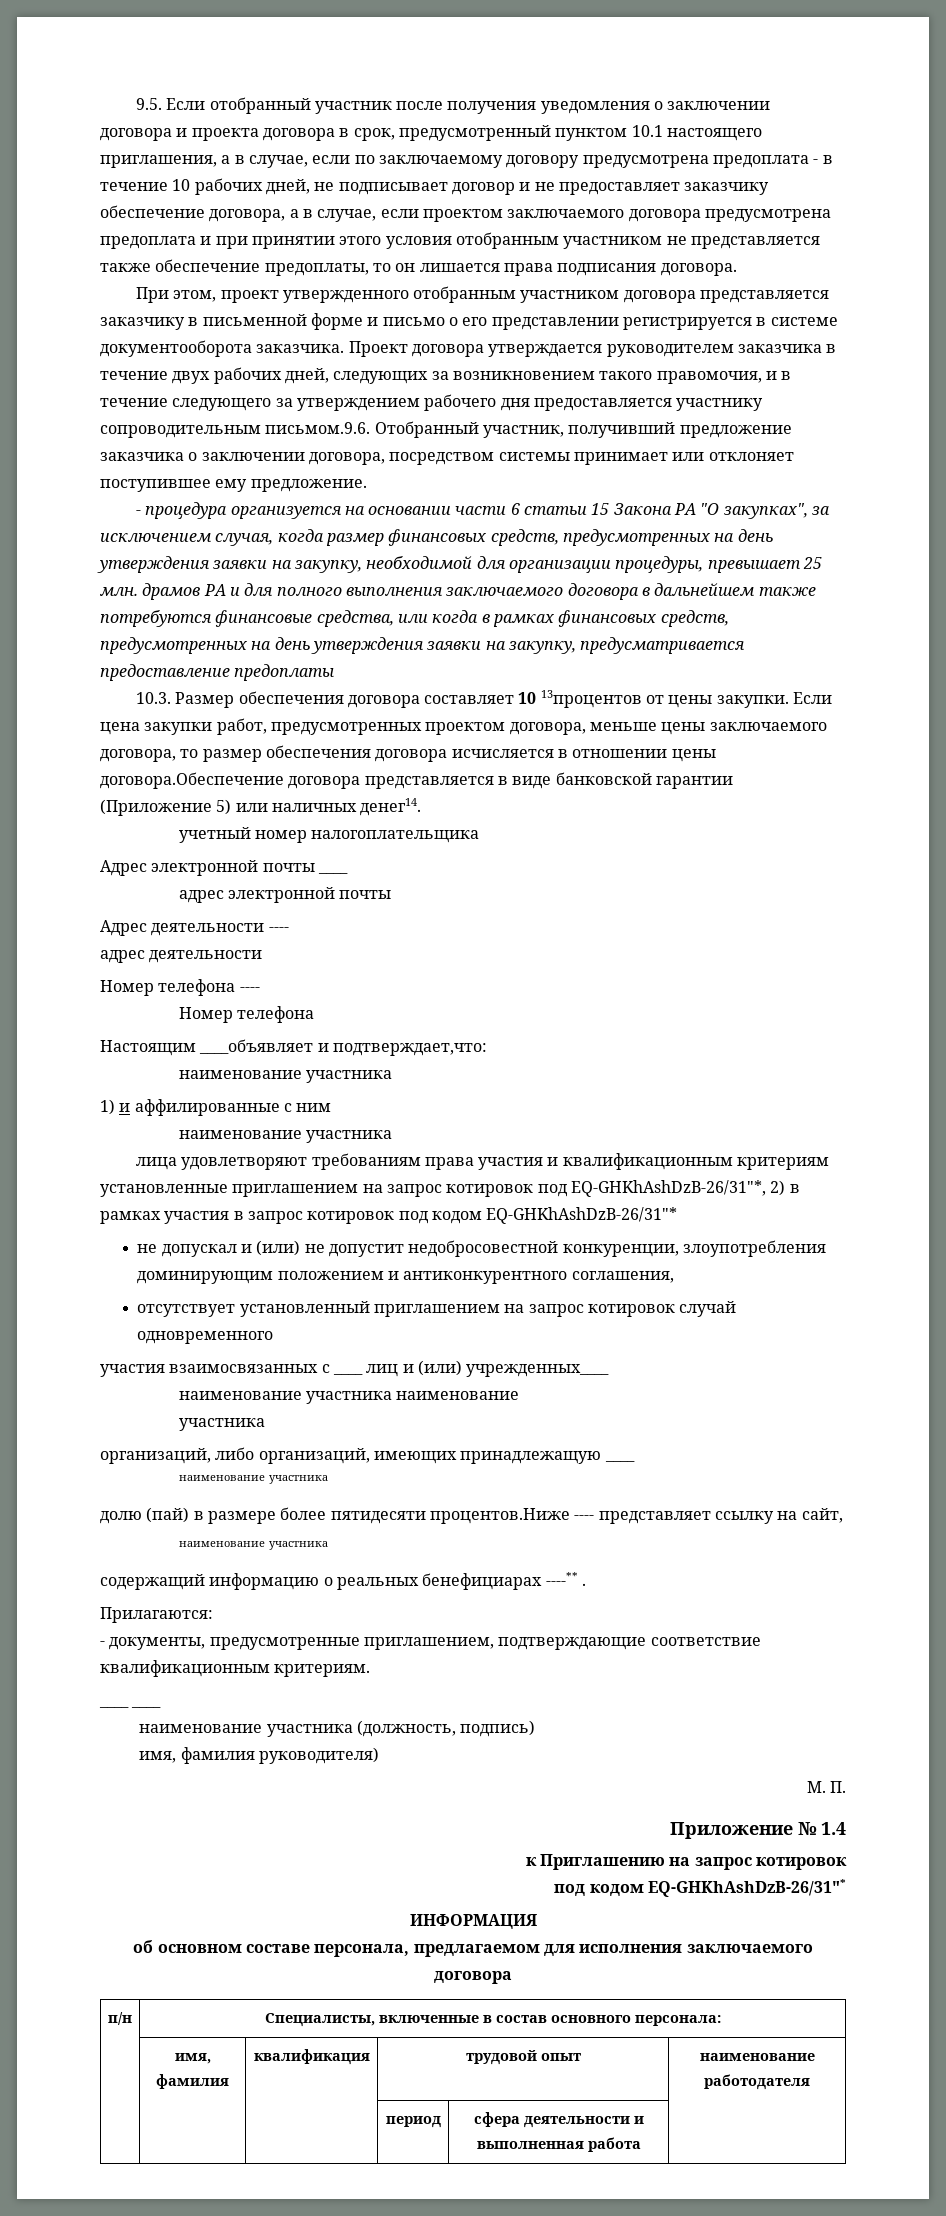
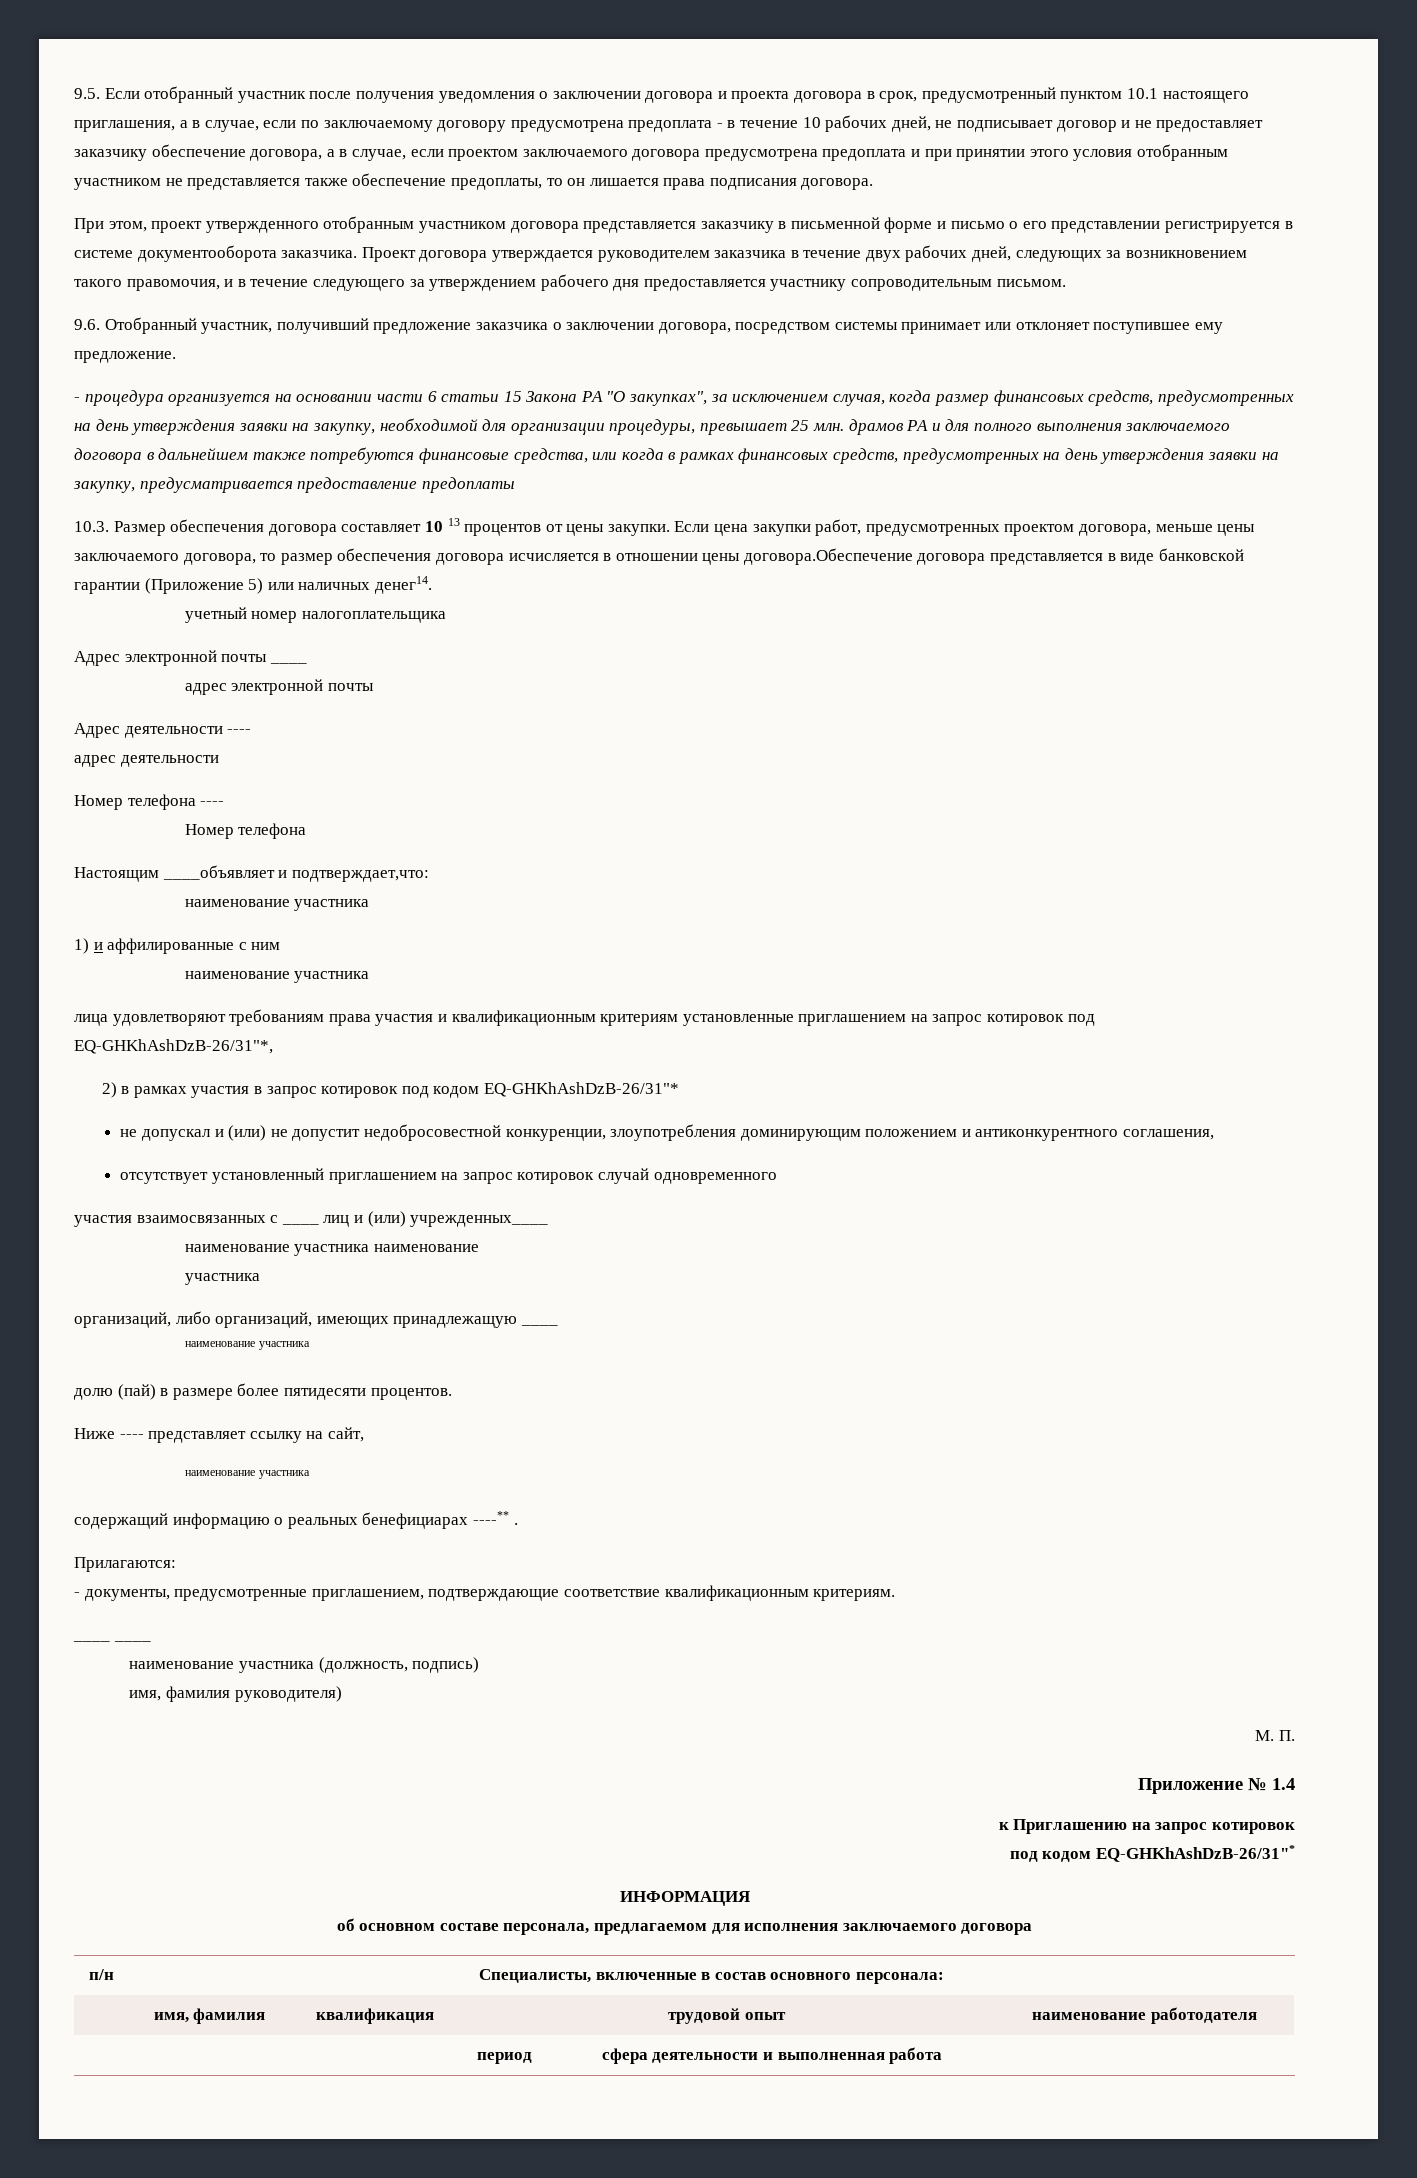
[265,422,371,434] письмом.9.6. -> [996,279,1066,287] [74,319,100,330] письмом. // 9.6.
[540,690,642,708] 13процентов -> [447,518,542,536] 13 процентов
(766, 1188) none -> (273, 1046) //
[429,1508,570,1524] процентов.Ниже -> [370,1388,452,1400] [74,1428,115,1439] процентов. // Ниже

